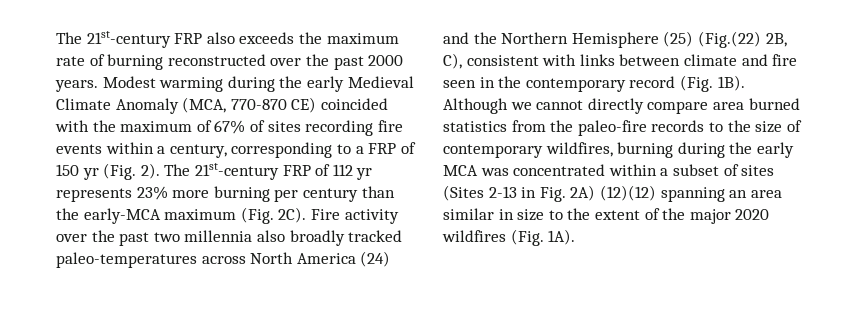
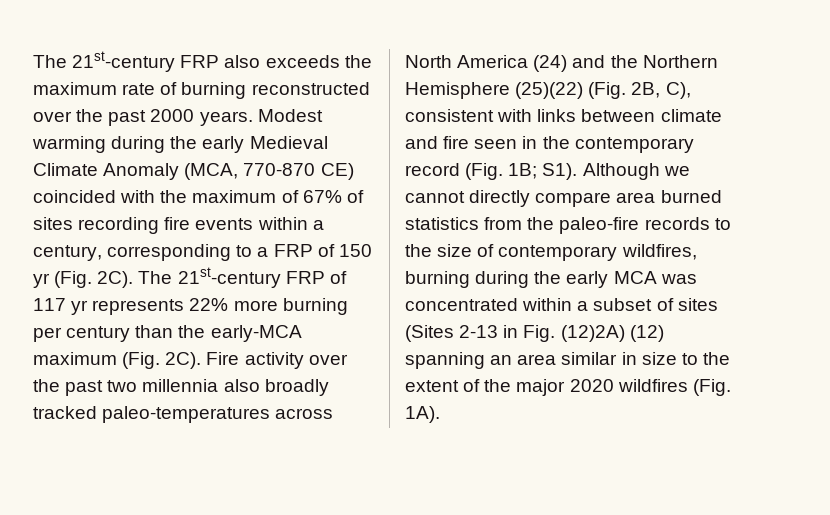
[140,163,160,179] 2). -> [97,271,134,288] 2C).
[332,164,353,176] 112 -> [33,298,66,311] 117
[136,186,168,200] 23% -> [189,298,229,311] 22%
[663,31,761,48] (25) (Fig.(22) -> [515,82,627,99] (25)(22) (Fig.
[717,75,745,91] 1B). -> [508,163,578,180] 1B; S1).
[570,185,656,201] 2A) (12)(12) -> [560,325,664,342] (12)2A) (12)

